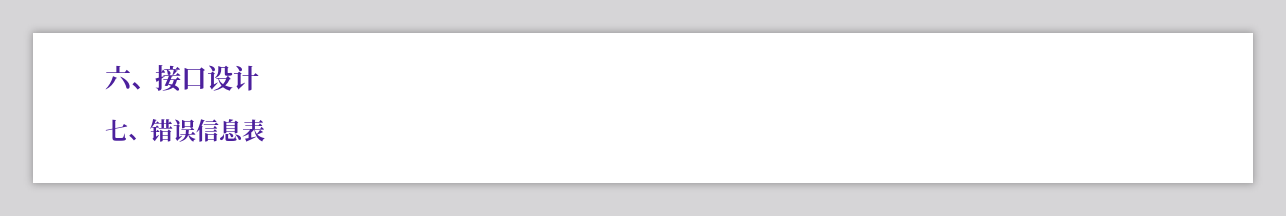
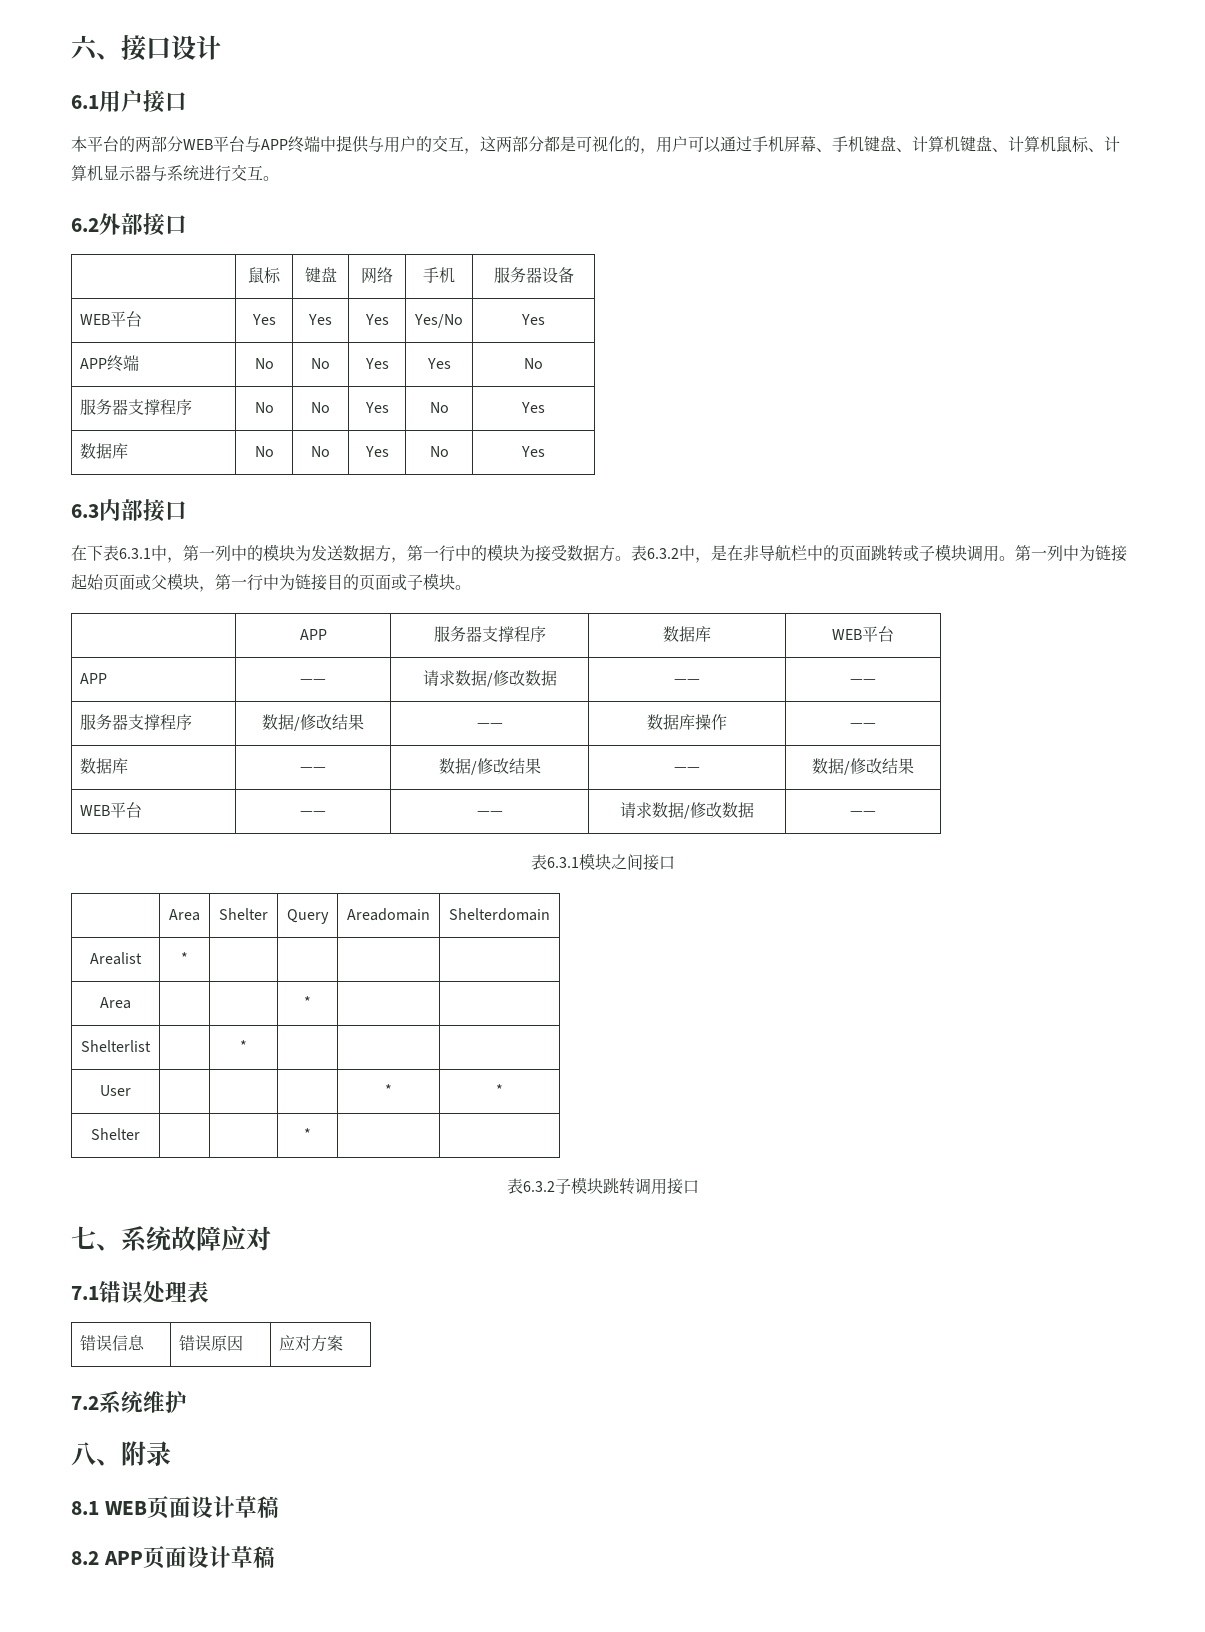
[105,119,265,142] 七、错误信息表 -> [71,90,187,113] [71,135,1120,154] [71,164,279,182] [71,213,187,236] [247,267,281,284] [304,267,337,283] [361,267,393,284] [423,267,455,283] [493,267,574,283] [80,311,143,327] [251,314,276,325] [308,314,332,325] [364,314,389,325] [414,314,463,328] [521,314,545,325] [80,355,140,372] [254,358,274,369] [311,358,330,369] [364,358,389,369] [426,358,451,369] [524,358,543,369] [80,399,193,416] [254,402,274,413] [311,402,330,413] [364,402,389,413] [429,402,449,413] [521,402,545,413] [80,443,129,459] [254,446,274,457] [311,446,330,457] [364,446,389,457] [429,446,449,457] [521,446,545,457] [71,499,187,522] [71,544,1127,563] [71,573,471,592] [299,629,327,640] [433,626,546,643] [663,626,711,642] [832,626,894,642] [80,673,108,684] [300,679,326,684] [422,670,557,687] [674,679,700,684] [850,679,876,684] [80,714,193,731] [262,714,364,731] [476,723,503,728] [647,714,727,730] [850,723,876,728] [80,758,129,774] [300,767,326,772] [438,758,541,775] [674,767,700,772] [812,758,914,775] [80,802,143,818] [300,811,326,816] [476,811,503,816] [620,802,754,819] [850,811,876,816] [530,853,675,871] [169,909,200,921] [218,908,268,920] [287,909,329,924] [347,908,430,921] [449,908,550,921] [90,952,142,965] [181,952,188,964] [100,997,131,1009] [304,996,311,1008] [81,1040,151,1052] [239,1040,247,1052] [100,1085,131,1096] [385,1084,392,1096] [496,1084,503,1096] [91,1128,140,1140] [304,1128,311,1140] [506,1177,699,1195] [71,1226,271,1252] [71,1281,209,1303] [80,1335,146,1351] [179,1335,244,1351] [279,1335,344,1352] [71,1391,187,1414] [71,1441,171,1466] [71,1496,279,1519] [71,1546,275,1569] 6.1用户接口 // 本平台的两部分WEB平台与APP终端中提供与用户的交互，这两部分都是可视化的，用户可以通过手机屏幕、手机键盘、计算机键盘、计算机鼠标、计算机显示器与系统进行交互。 // 6.2外部接口 // | 鼠标 | 键盘 | 网络 | 手机 | 服务器设备 // WEB平台 | Yes | Yes | Yes | Yes/No | Yes // APP终端 | No | No | Yes | Yes | No // 服务器支撑程序 | No | No | Yes | No | Yes // 数据库 | No | No | Yes | No | Yes // 6.3内部接口 // 在下表6.3.1中，第一列中的模块为发送数据方，第一行中的模块为接受数据方。表6.3.2中，是在非导航栏中的页面跳转或子模块调用。第一列中为链接起始页面或父模块，第一行中为链接目的页面或子模块。 // | APP | 服务器支撑程序 | 数据库 | WEB平台 // APP | —— | 请求数据/修改数据 | —— | —— // 服务器支撑程序 | 数据/修改结果 | —— | 数据库操作 | —— // 数据库 | —— | 数据/修改结果 | —— | 数据/修改结果 // WEB平台 | —— | —— | 请求数据/修改数据 | —— // 表6.3.1模块之间接口 // | Area | Shelter | Query | Areadomain | Shelterdomain // Arealist | * | | | | // Area | | | * | | // Shelterlist | | * | | | // User | | | | * | * // Shelter | | | * | | // 表6.3.2子模块跳转调用接口 // 七、系统故障应对 // 7.1错误处理表 // 错误信息 | 错误原因 | 应对方案 // 7.2系统维护 // 八、附录 // 8.1 WEB页面设计草稿 // 8.2 APP页面设计草稿

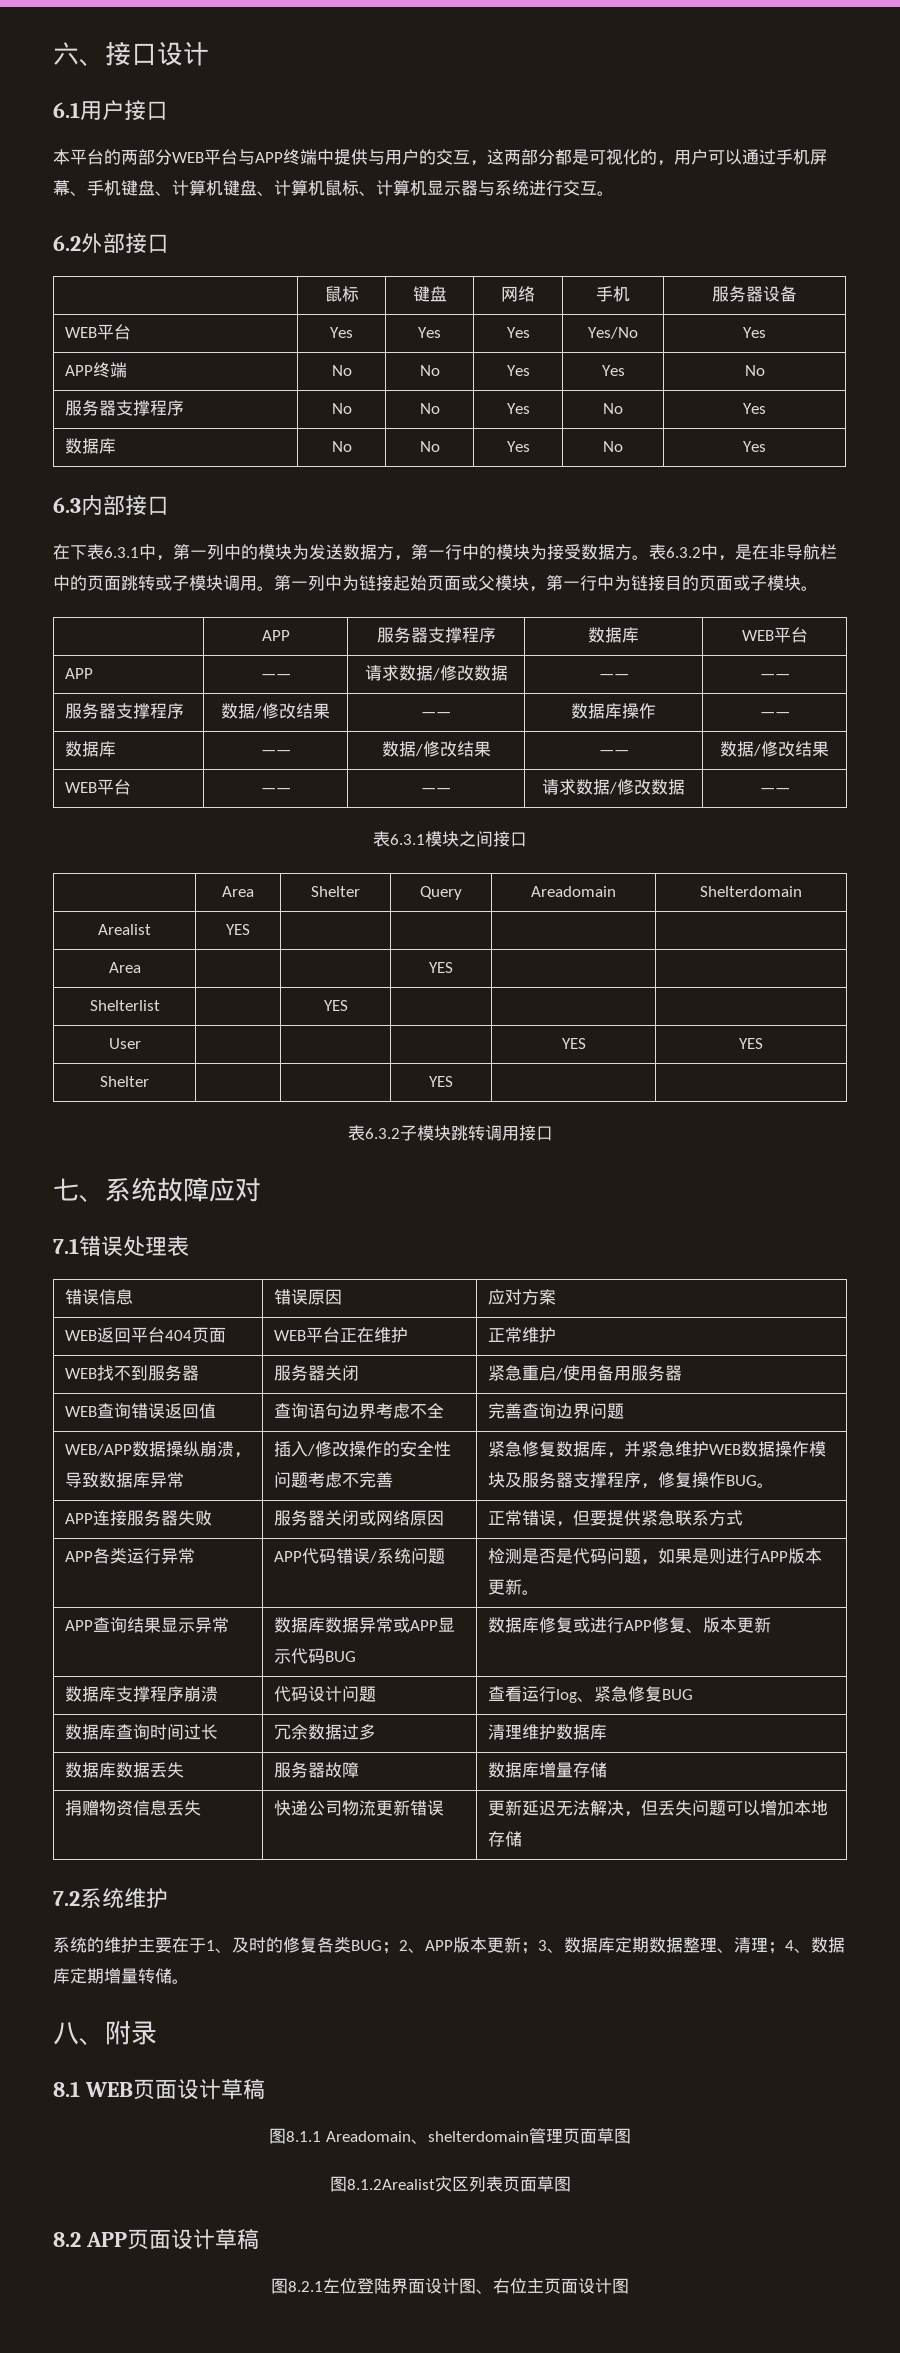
[181,952,188,964] * -> [226,924,250,935] YES
[304,996,311,1008] * -> [429,962,453,973] YES
[239,1040,247,1052] * -> [323,1000,348,1011] YES
[385,1084,392,1096] [496,1084,503,1096] * | * -> [561,1038,586,1049] [739,1038,763,1049] YES | YES
[304,1128,311,1140] * -> [429,1076,453,1087] YES
[71,1391,187,1414] // 7.2系统维护 -> [64,1327,226,1343] [273,1327,408,1343] [487,1327,556,1343] [64,1365,199,1381] [273,1365,359,1381] [487,1365,682,1381] [64,1403,216,1419] [273,1403,444,1419] [487,1403,624,1419] [64,1441,251,1458] [64,1472,184,1488] [273,1441,451,1457] [273,1472,393,1488] [487,1441,826,1458] [487,1472,774,1489] [64,1510,212,1526] [273,1510,444,1526] [487,1510,743,1527] [64,1548,195,1564] [273,1548,445,1564] [487,1548,822,1565] [487,1579,539,1595] [64,1617,229,1633] [273,1617,455,1633] [273,1648,356,1664] [487,1617,771,1633] [64,1686,218,1702] [273,1686,376,1702] [487,1686,693,1703] [64,1724,218,1740] [273,1724,376,1740] [487,1724,607,1740] [64,1762,184,1778] [273,1762,359,1778] [487,1762,607,1778] [64,1800,201,1816] [273,1800,444,1816] [487,1800,828,1817] [487,1831,522,1847] [53,1888,168,1908] [53,1937,845,1954] [53,1968,189,1984] // WEB返回平台404页面 | WEB平台正在维护 | 正常维护 // WEB找不到服务器 | 服务器关闭 | 紧急重启/使用备用服务器 // WEB查询错误返回值 | 查询语句边界考虑不全 | 完善查询边界问题 // WEB/APP数据操纵崩溃，导致数据库异常 | 插入/修改操作的安全性问题考虑不完善 | 紧急修复数据库，并紧急维护WEB数据操作模块及服务器支撑程序，修复操作BUG。 // APP连接服务器失败 | 服务器关闭或网络原因 | 正常错误，但要提供紧急联系方式 // APP各类运行异常 | APP代码错误/系统问题 | 检测是否是代码问题，如果是则进行APP版本更新。 // APP查询结果显示异常 | 数据库数据异常或APP显示代码BUG | 数据库修复或进行APP修复、版本更新 // 数据库支撑程序崩溃 | 代码设计问题 | 查看运行log、紧急修复BUG // 数据库查询时间过长 | 冗余数据过多 | 清理维护数据库 // 数据库数据丢失 | 服务器故障 | 数据库增量存储 // 捐赠物资信息丢失 | 快递公司物流更新错误 | 更新延迟无法解决，但丢失问题可以增加本地存储 // 7.2系统维护 // 系统的维护主要在于1、及时的修复各类BUG；2、APP版本更新；3、数据库定期数据整理、清理；4、数据库定期增量转储。
(279, 1507) none -> [269,2128,631,2144] [329,2176,571,2192] // 图8.1.1 Areadomain、shelterdomain管理页面草图 // 图8.1.2Arealist灾区列表页面草图
(275, 1557) none -> [271,2278,629,2294] // 图8.2.1左位登陆界面设计图、右位主页面设计图

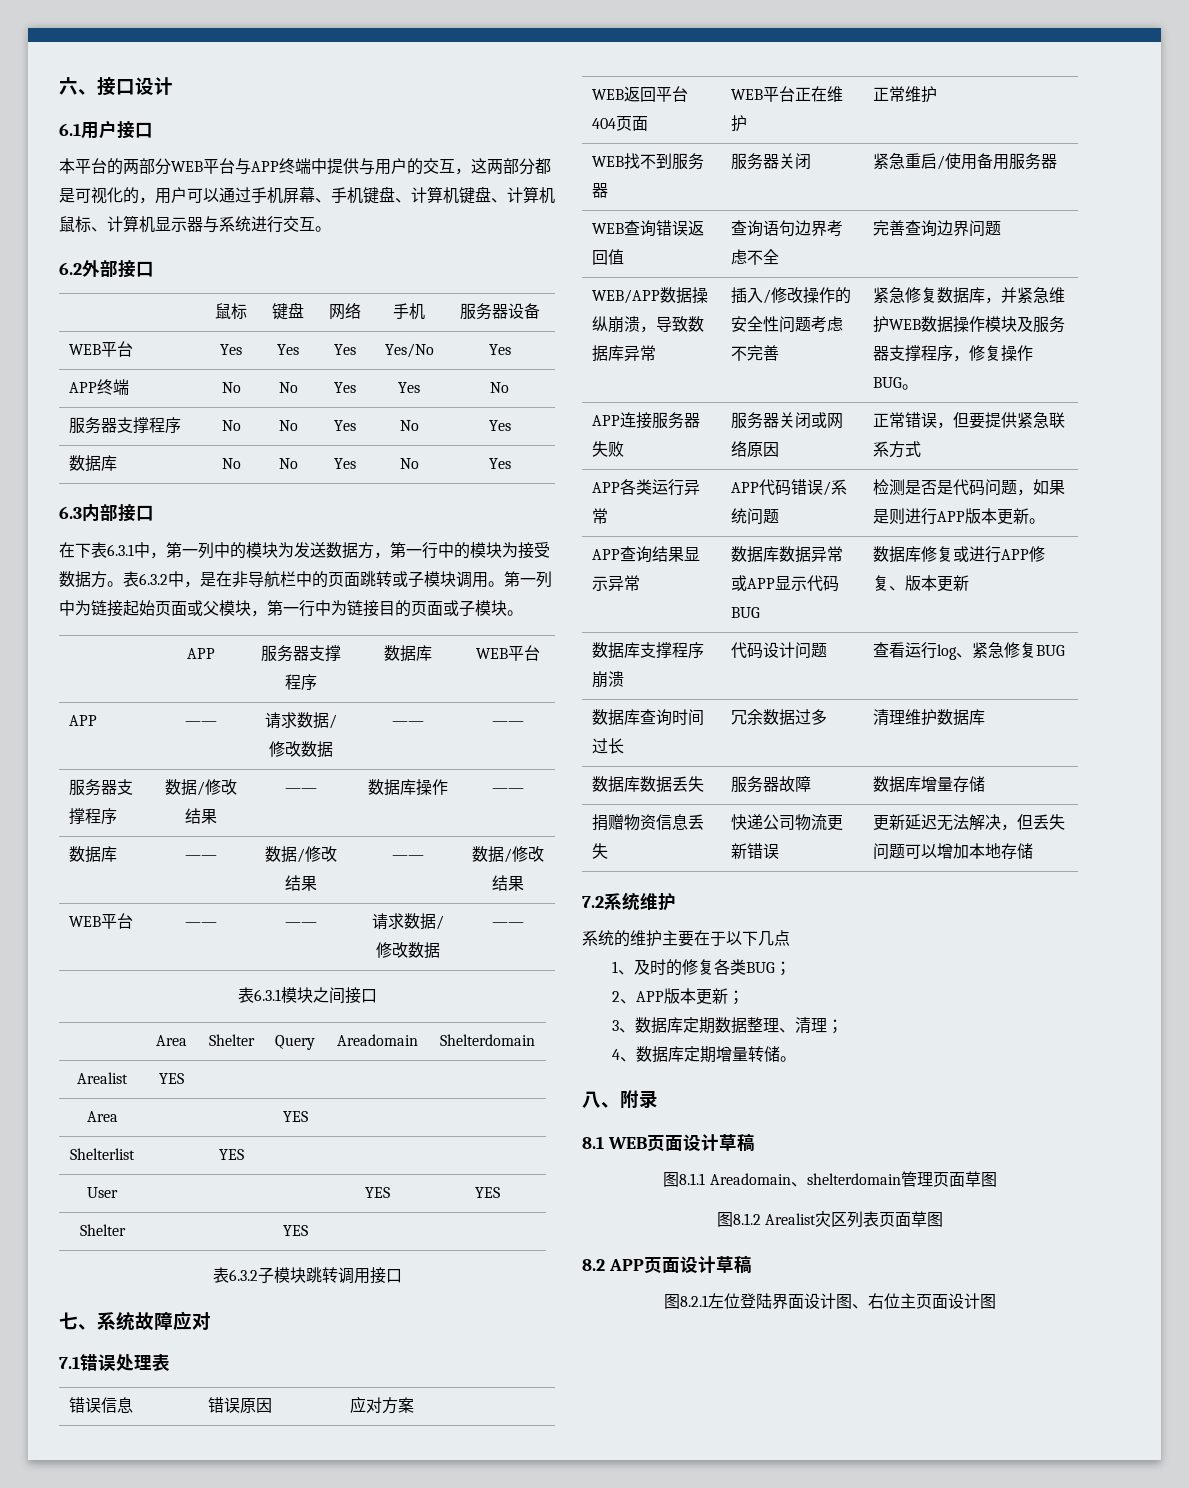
(206, 1945) none -> [726,930,790,946] 以下几点 //
(399, 1948) none -> (792, 968) //
(538, 1948) none -> (745, 997) //
(785, 1948) none -> (844, 1026) //
[346,2179,435,2190] 8.1.2Arealist -> [732,1213,817,1225] 8.1.2 Arealist

